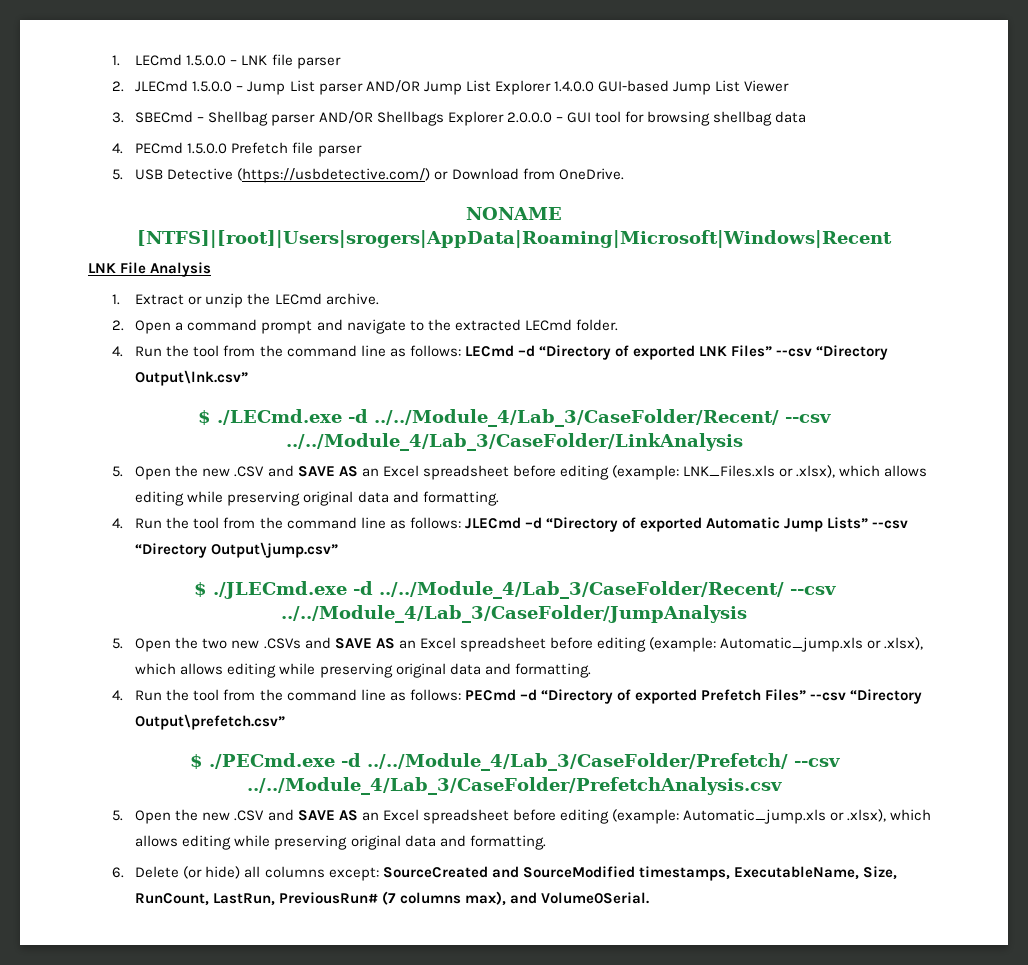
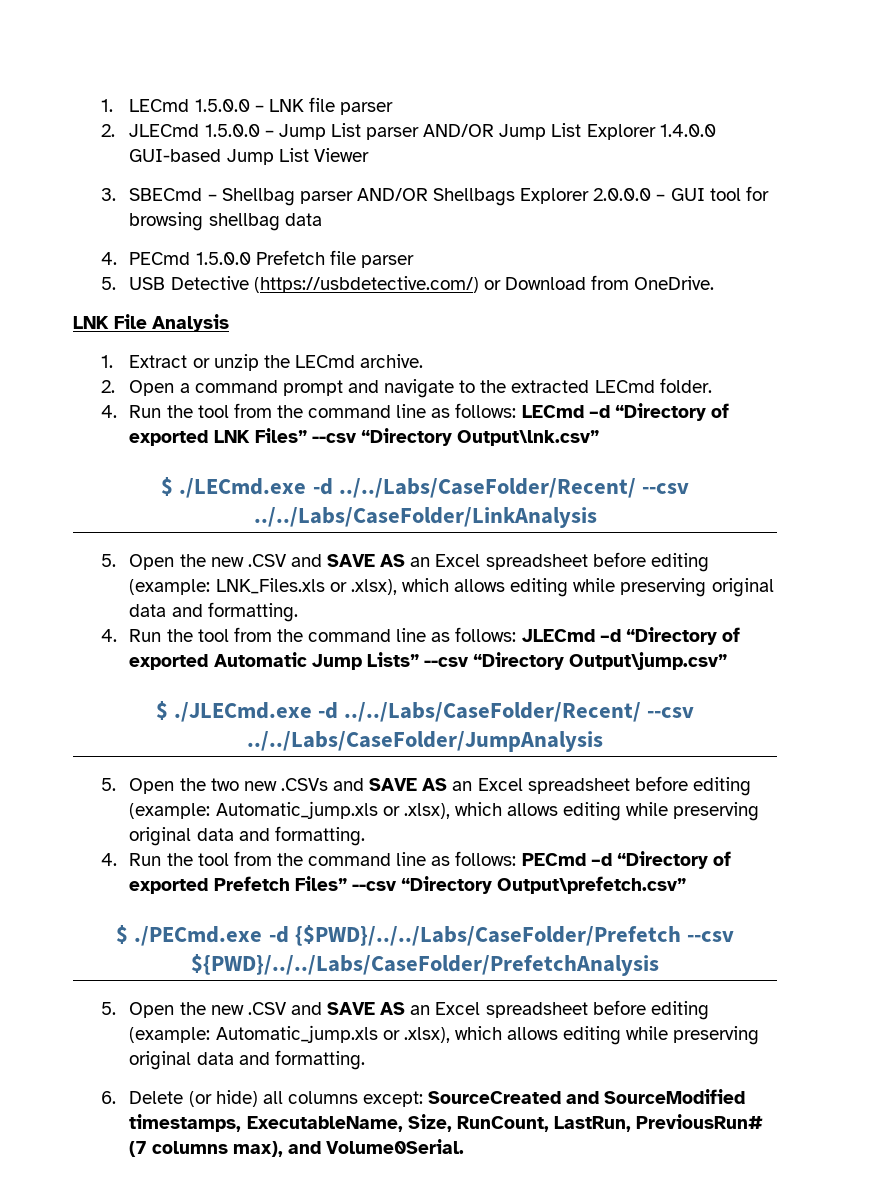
[466,207,562,220] [137,230,892,248] // NONAME [NTFS]|[root]|Users|srogers|AppData|Roaming|Microsoft|Windows|Recent -> (715, 283) none
[374,409,831,427] [285,433,743,451] ../../Module_4/Lab_3/CaseFolder/Recent/ --csv ../../Module_4/Lab_3/CaseFolder/LinkAnalysis -> [338,478,689,498] [253,507,597,528] ../../Labs/CaseFolder/Recent/ --csv ../../Labs/CaseFolder/LinkAnalysis
[378,581,836,599] [281,605,748,623] ../../Module_4/Lab_3/CaseFolder/Recent/ --csv ../../Module_4/Lab_3/CaseFolder/JumpAnalysis -> [344,702,695,722] [247,731,603,752] ../../Labs/CaseFolder/Recent/ --csv ../../Labs/CaseFolder/JumpAnalysis
[366,753,840,771] [247,777,783,795] ../../Module_4/Lab_3/CaseFolder/Prefetch/ --csv ../../Module_4/Lab_3/CaseFolder/PrefetchAnalysis.csv -> [294,925,734,946] [191,954,659,976] {$PWD}/../../Labs/CaseFolder/Prefetch --csv ${PWD}/../../Labs/CaseFolder/PrefetchAnalysis

